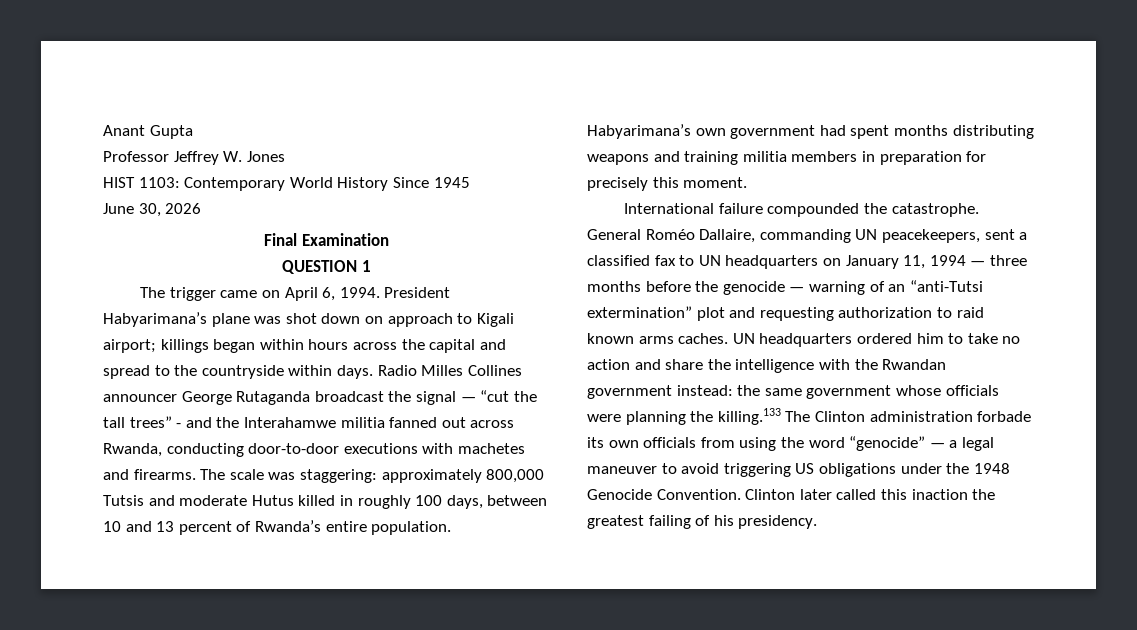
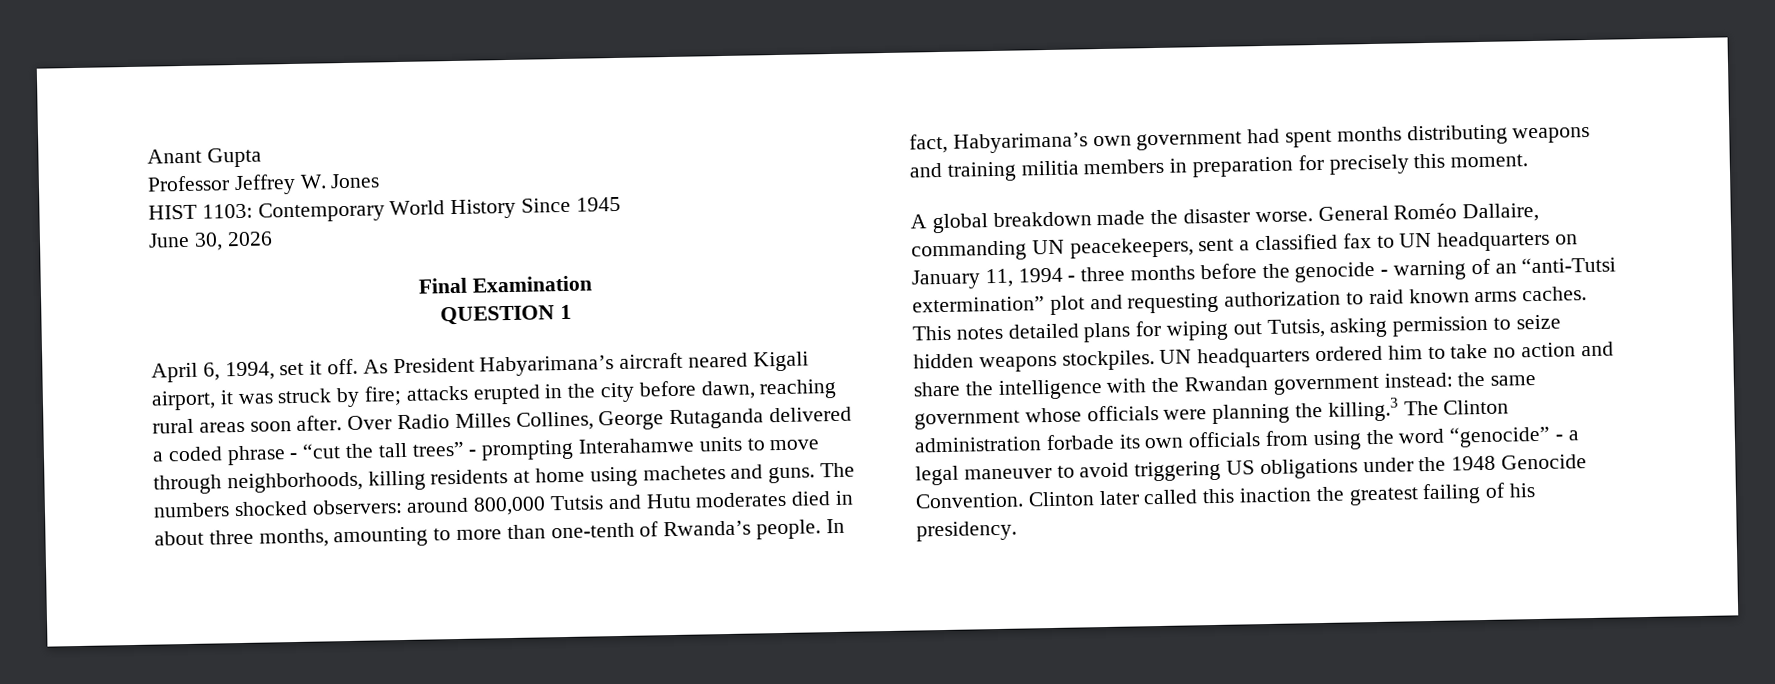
[140,287,451,301] [103,312,514,327] [103,339,506,353] [103,365,522,379] [103,391,476,405] The trigger came on April 6, 1994. President Habyarimana’s plane was shot down on approach to Kigali airport; killings began within hours across the capital and spread to the countryside within days. Radio Milles Collines announcer George Rutaganda broadcast the signal — -> [151,351,809,383] [151,378,838,411] [152,406,853,434] [152,445,299,466] April 6, 1994, set it off. As President Habyarimana’s aircraft neared Kigali airport, it was struck by fire; attacks erupted in the city before dawn, reaching rural areas soon after. Over Radio Milles Collines, George Rutaganda delivered a coded phrase -
[185,417,515,428] [103,443,525,457] [103,469,545,483] [103,495,548,509] [103,520,452,535] and the Interahamwe militia fanned out across Rwanda, conducting door-to-door executions with machetes and firearms. The scale was staggering: approximately 800,000 Tutsis and moderate Hutus killed in roughly 100 days, between 10 and 13 percent of Rwanda’s entire population. -> [481,436,820,461] [153,462,856,495] [153,490,855,518] [154,518,845,548] [909,133,948,154] prompting Interahamwe units to move through neighborhoods, killing residents at home using machetes and guns. The numbers shocked observers: around 800,000 Tutsis and Hutu moderates died in about three months, amounting to more than one-tenth of Rwanda’s people. In fact,
[624,203,979,217] International failure compounded the catastrophe. -> [910,208,1313,234] A global breakdown made the disaster worse.
[970,261,986,266] — -> [1067,275,1076,282] -
[789,287,805,292] — -> [1380,269,1389,276] -
(729, 338) none -> [912,314,1561,343] [913,350,1155,373] This notes detailed plans for wiping out Tutsis, asking permission to seize hidden weapons stockpiles.
[717,408,781,425] killing.133 -> [1327,397,1399,422] killing.3
[929,443,945,448] — -> [1555,434,1564,441] -

